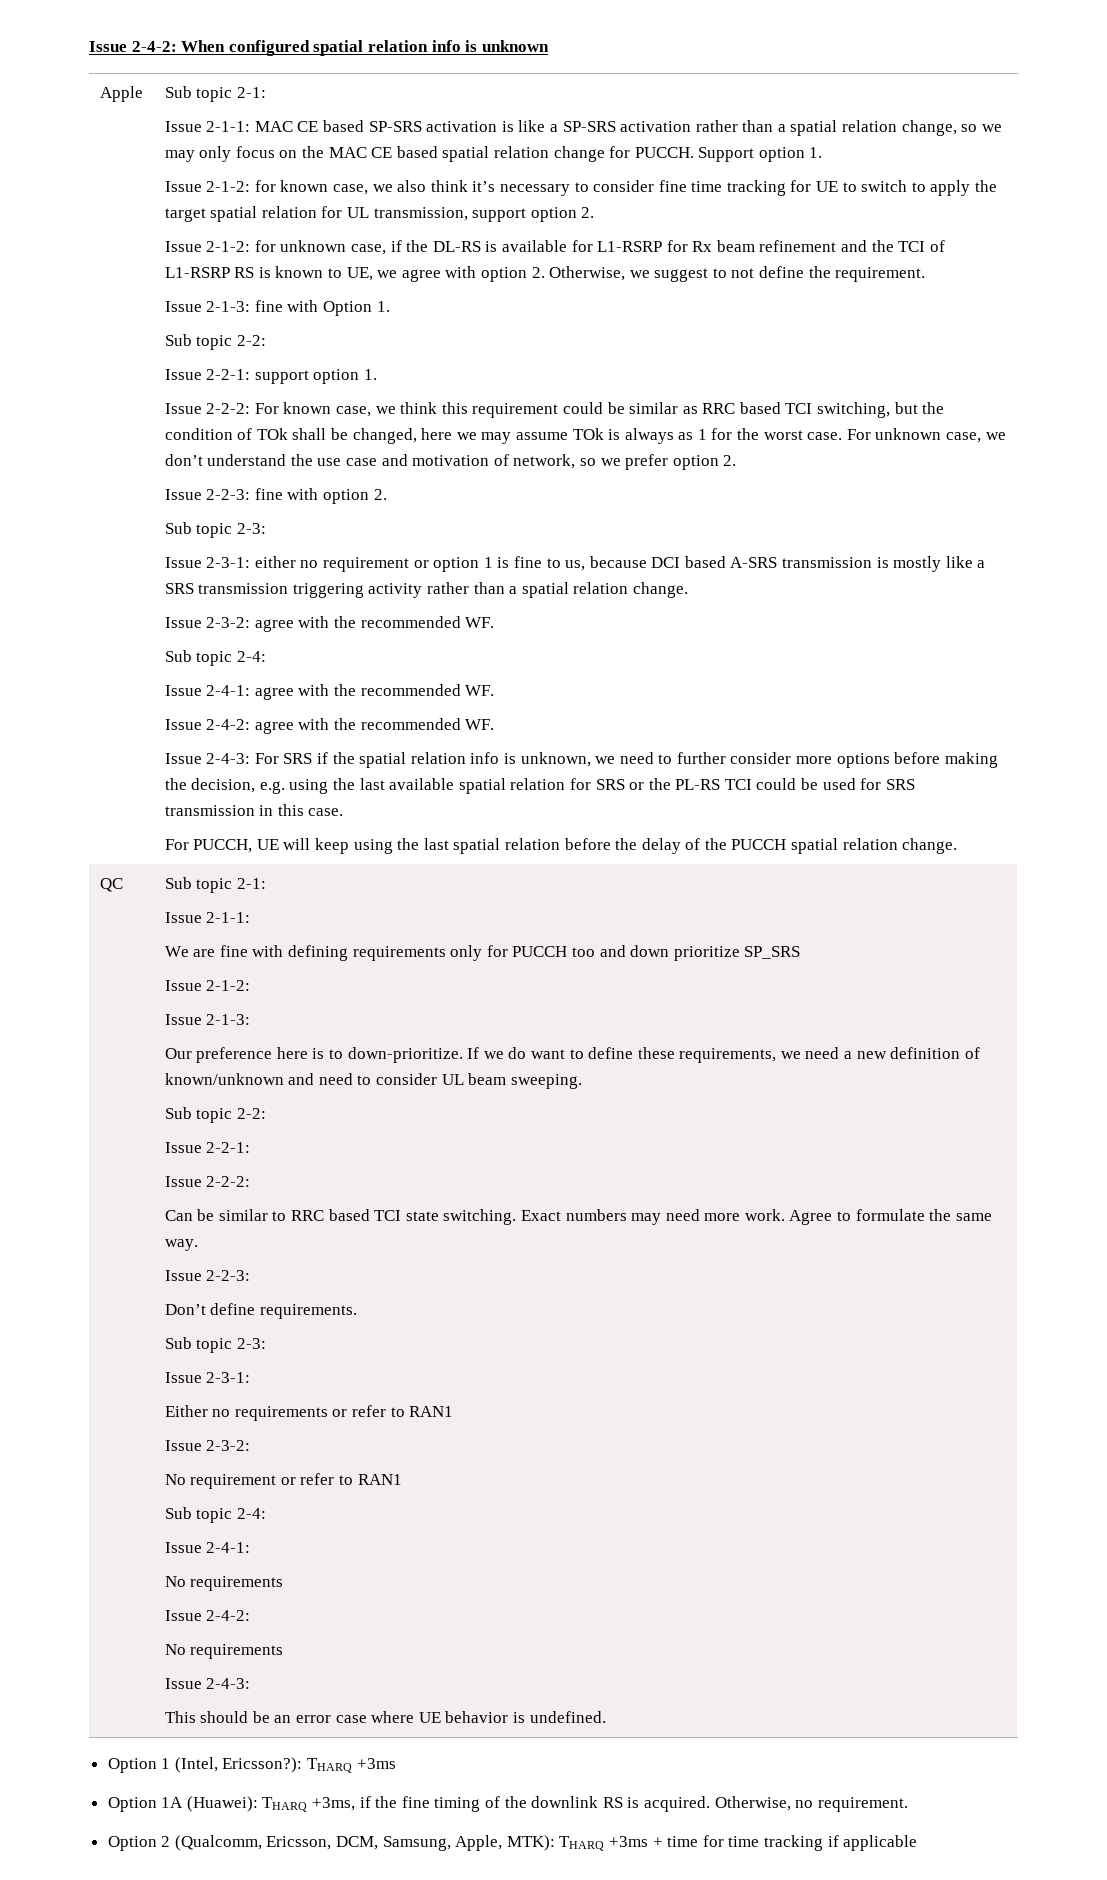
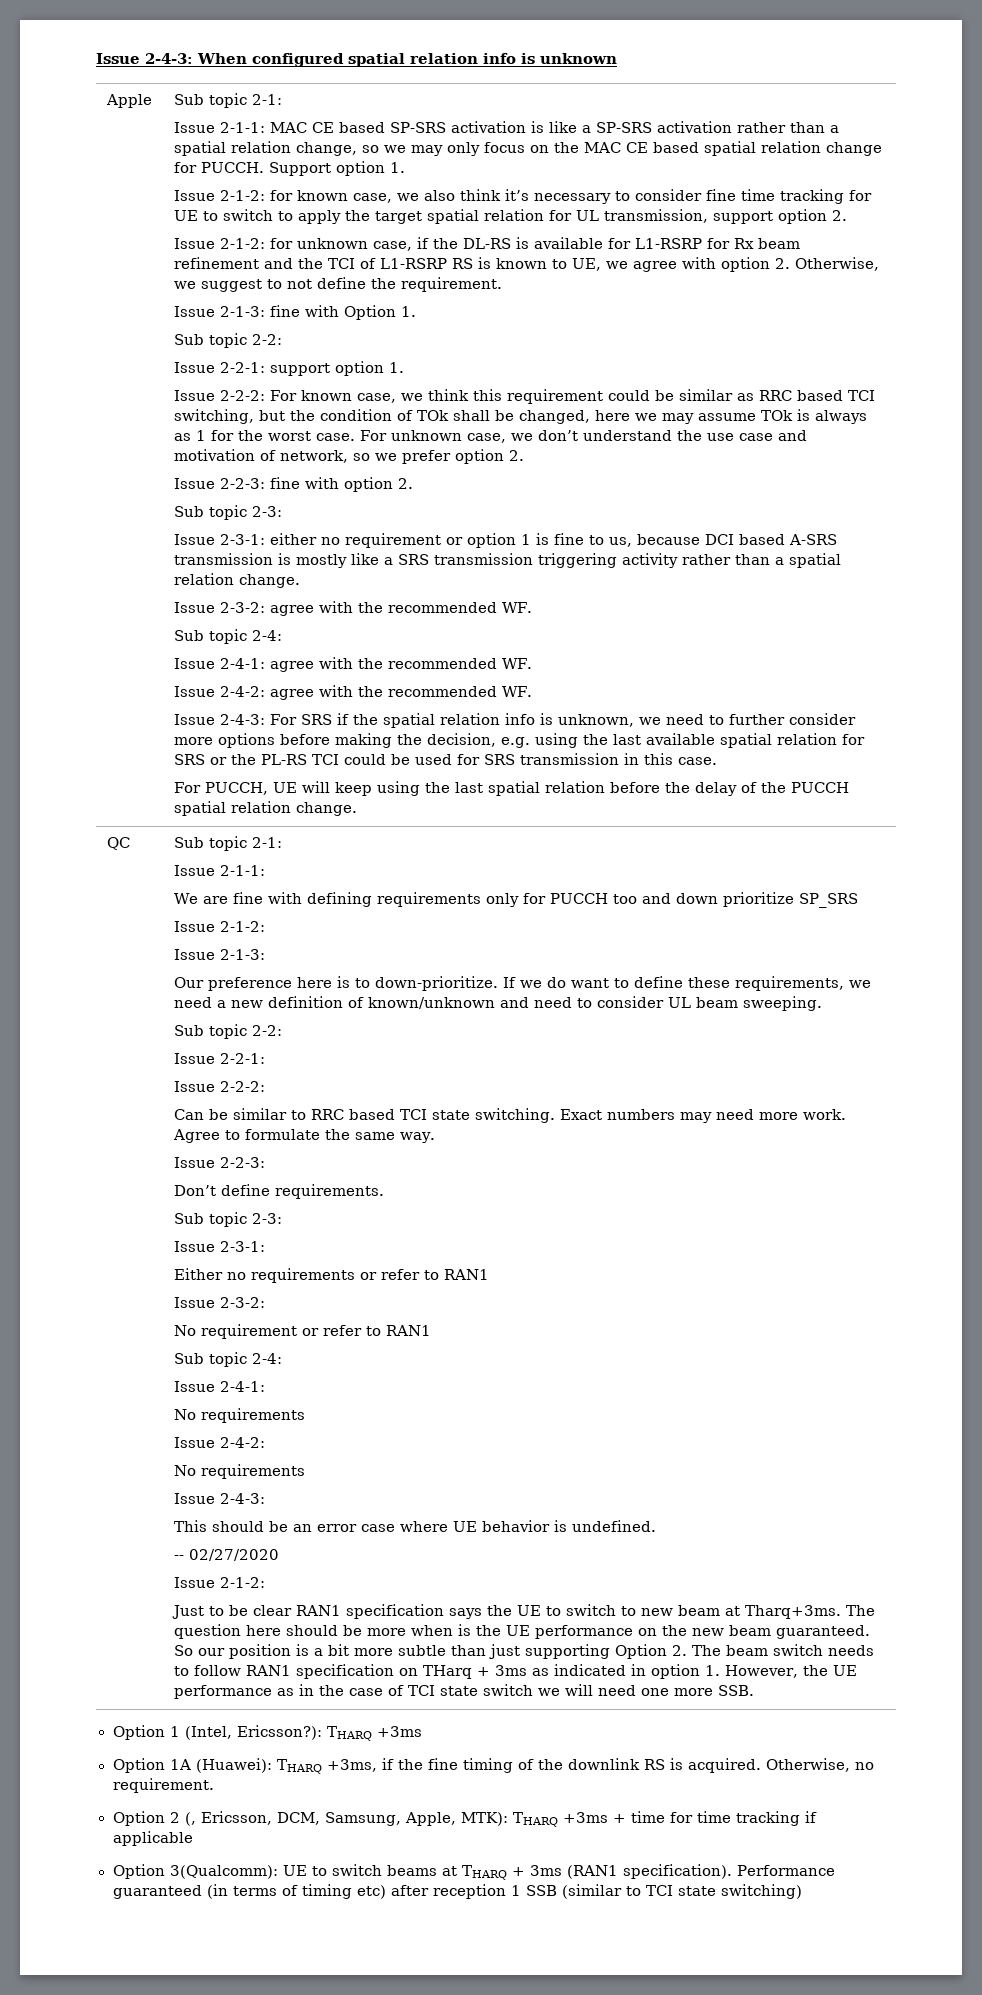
[89,41,177,52] Issue 2-4-2: -> [96,53,193,64] Issue 2-4-3:
(606, 1717) none -> [173,1549,279,1561] [173,1577,265,1588] [171,1604,875,1619] [173,1624,870,1639] [173,1644,874,1659] [173,1664,857,1679] [173,1684,754,1699] // -- 02/27/2020 // Issue 2-1-2: // Just to be clear RAN1 specification says the UE to switch to new beam at Tharq+3ms. The question here should be more when is the UE performance on the new beam guaranteed. So our position is a bit more subtle than just supporting Option 2. The beam switch needs to follow RAN1 specification on THarq + 3ms as indicated in option 1. However, the UE performance as in the case of TCI state switch we will need one more SSB.
[174,1835,262,1851] (Qualcomm, -> [184,1812,196,1826] (,
(918, 1843) none -> [112,1864,835,1880] [112,1884,802,1899] // Option 3(Qualcomm): UE to switch beams at THARQ + 3ms (RAN1 specification). Performance guaranteed (in terms of timing etc) after reception 1 SSB (similar to TCI state switching)

